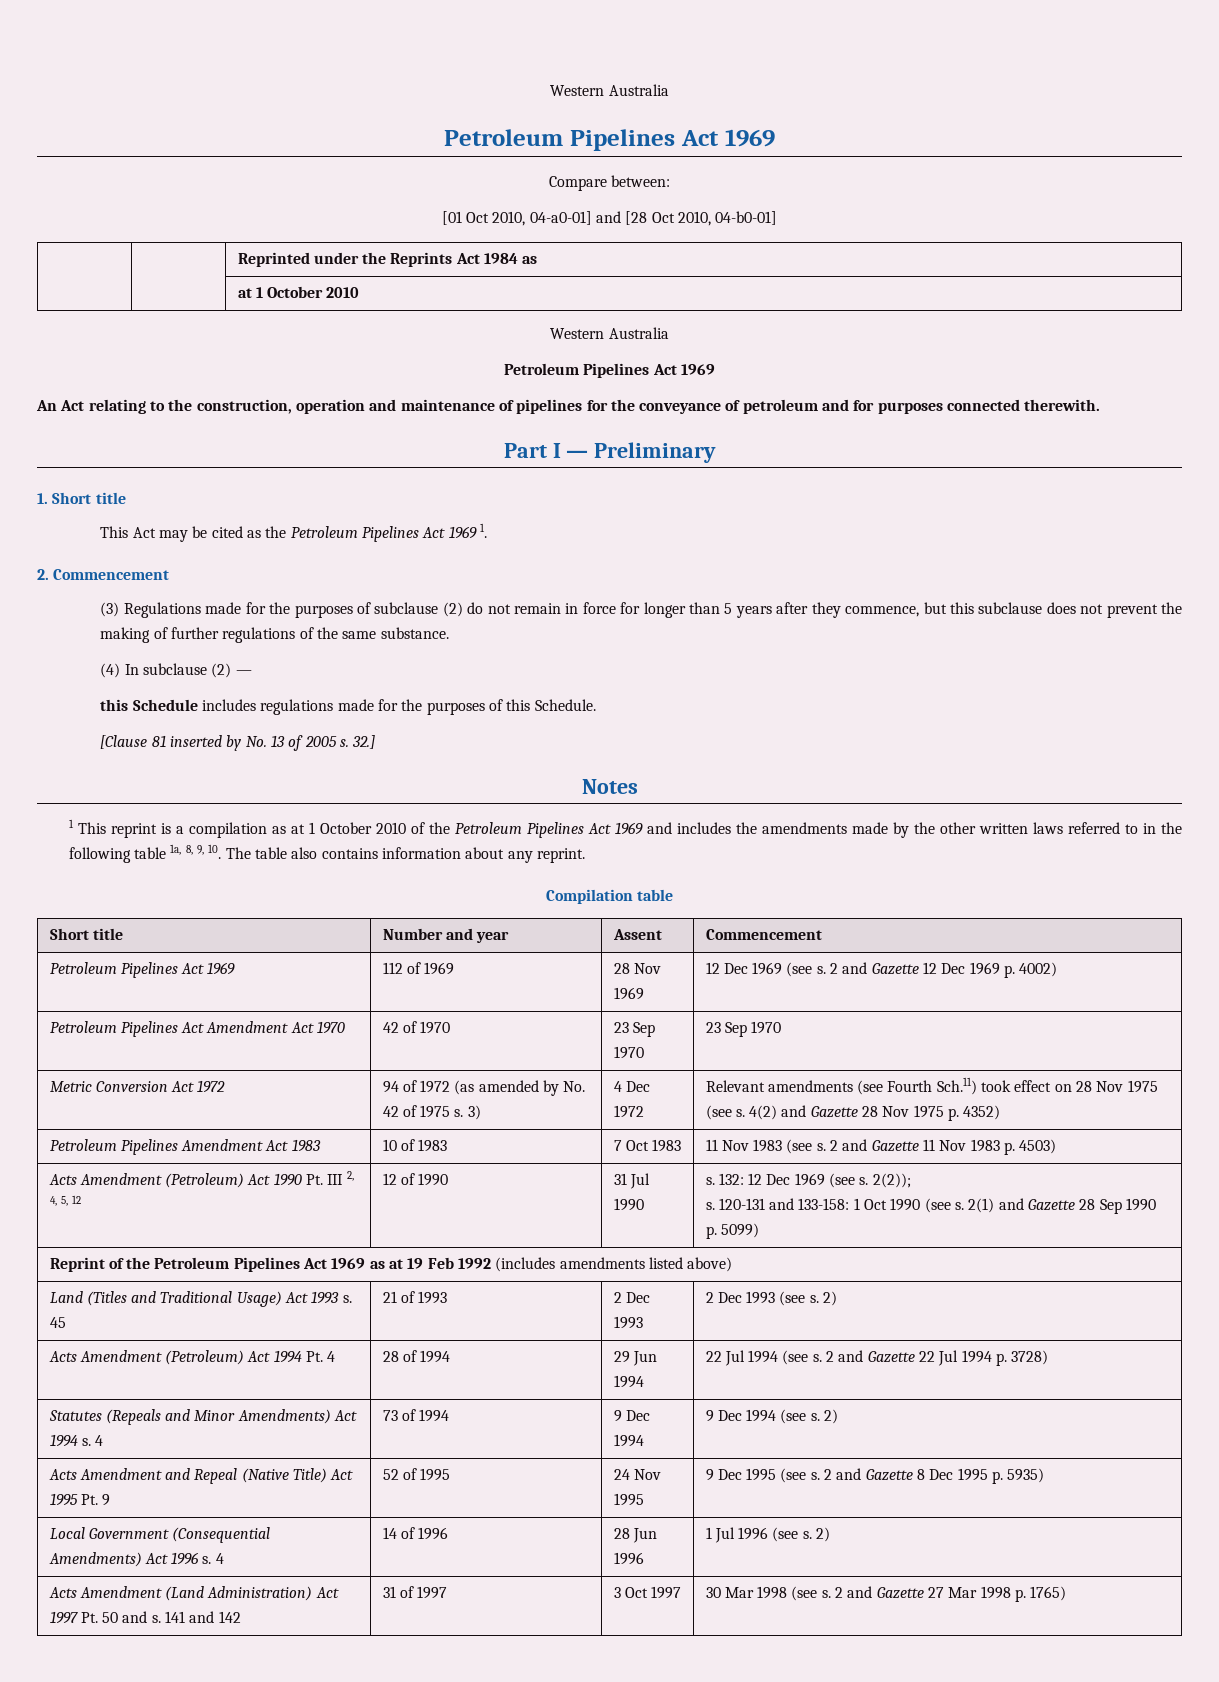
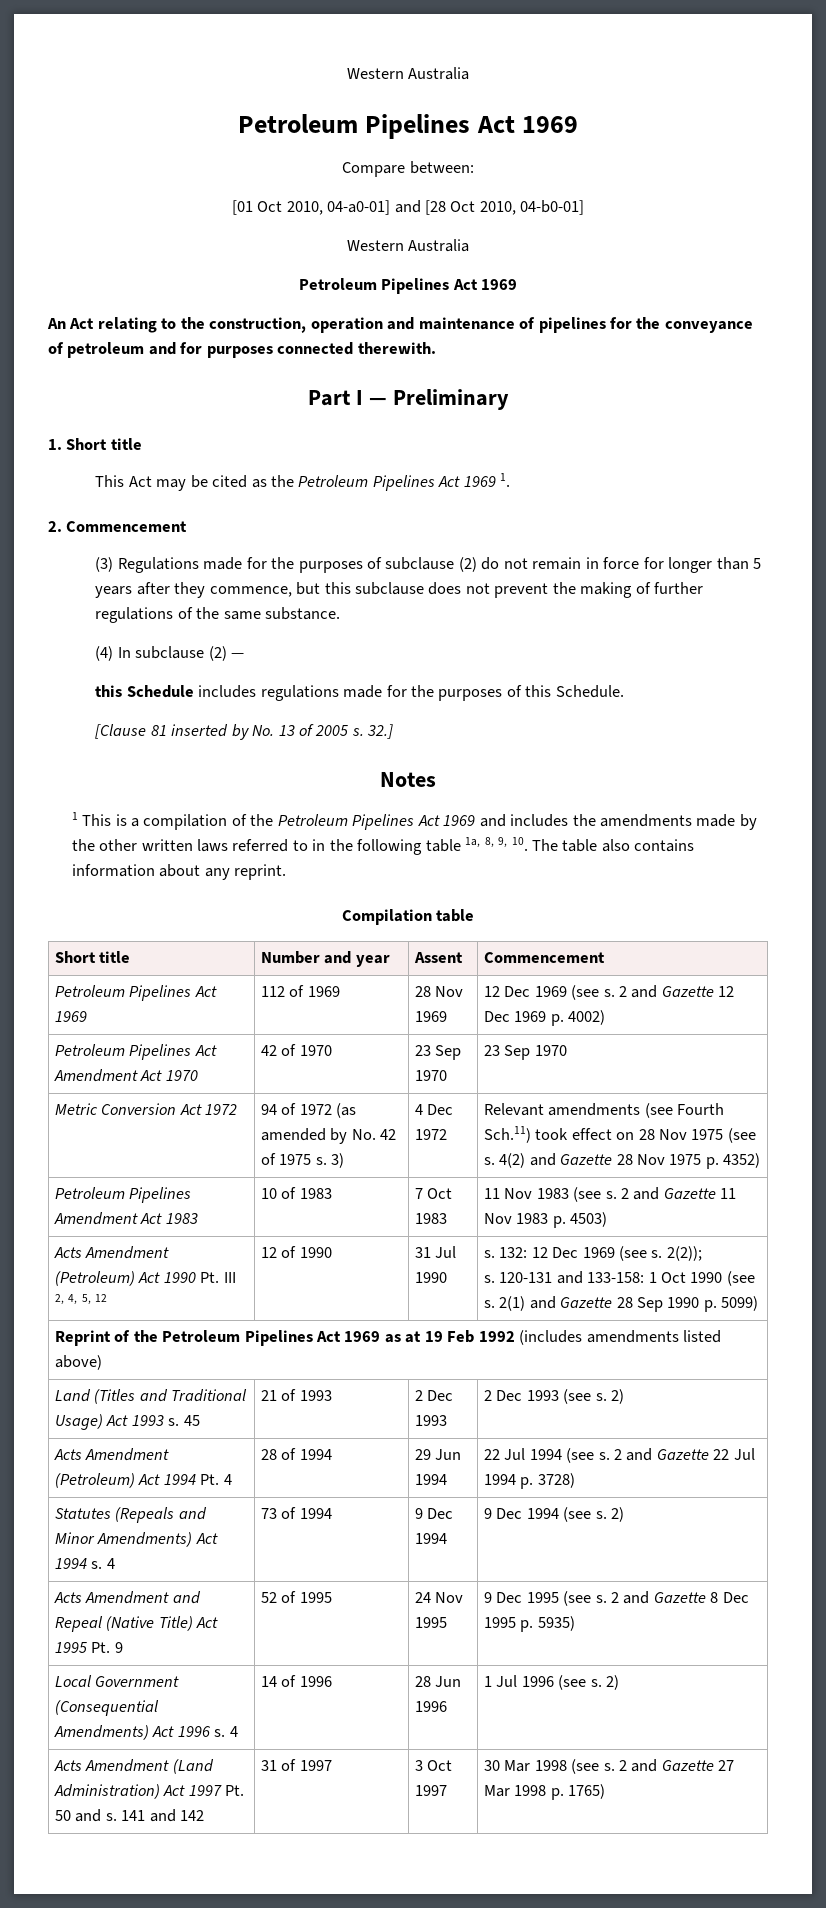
[237,252,538,267] [237,286,360,298] // | | Reprinted under the Reprints Act 1984 as // | | at 1 October 2010 -> (585, 207) none
[110,823,157,838] reprint -> (112, 820) none
[271,822,406,834] as at 1 October 2010 -> (228, 822) none

